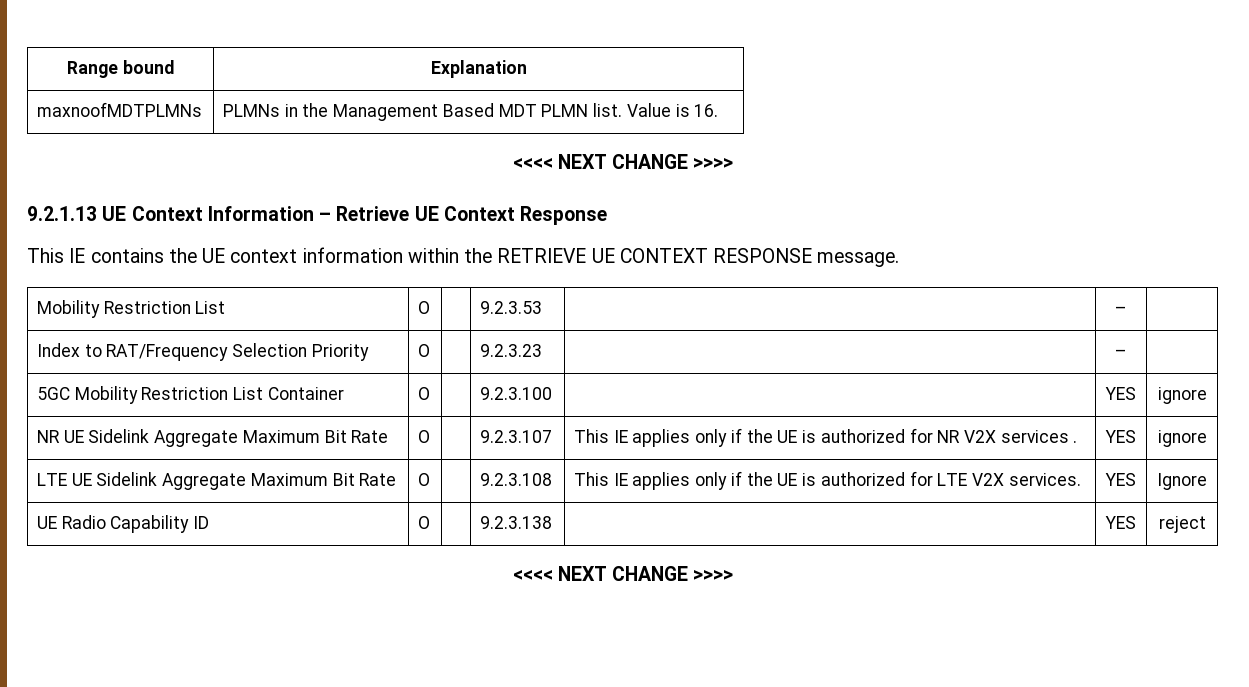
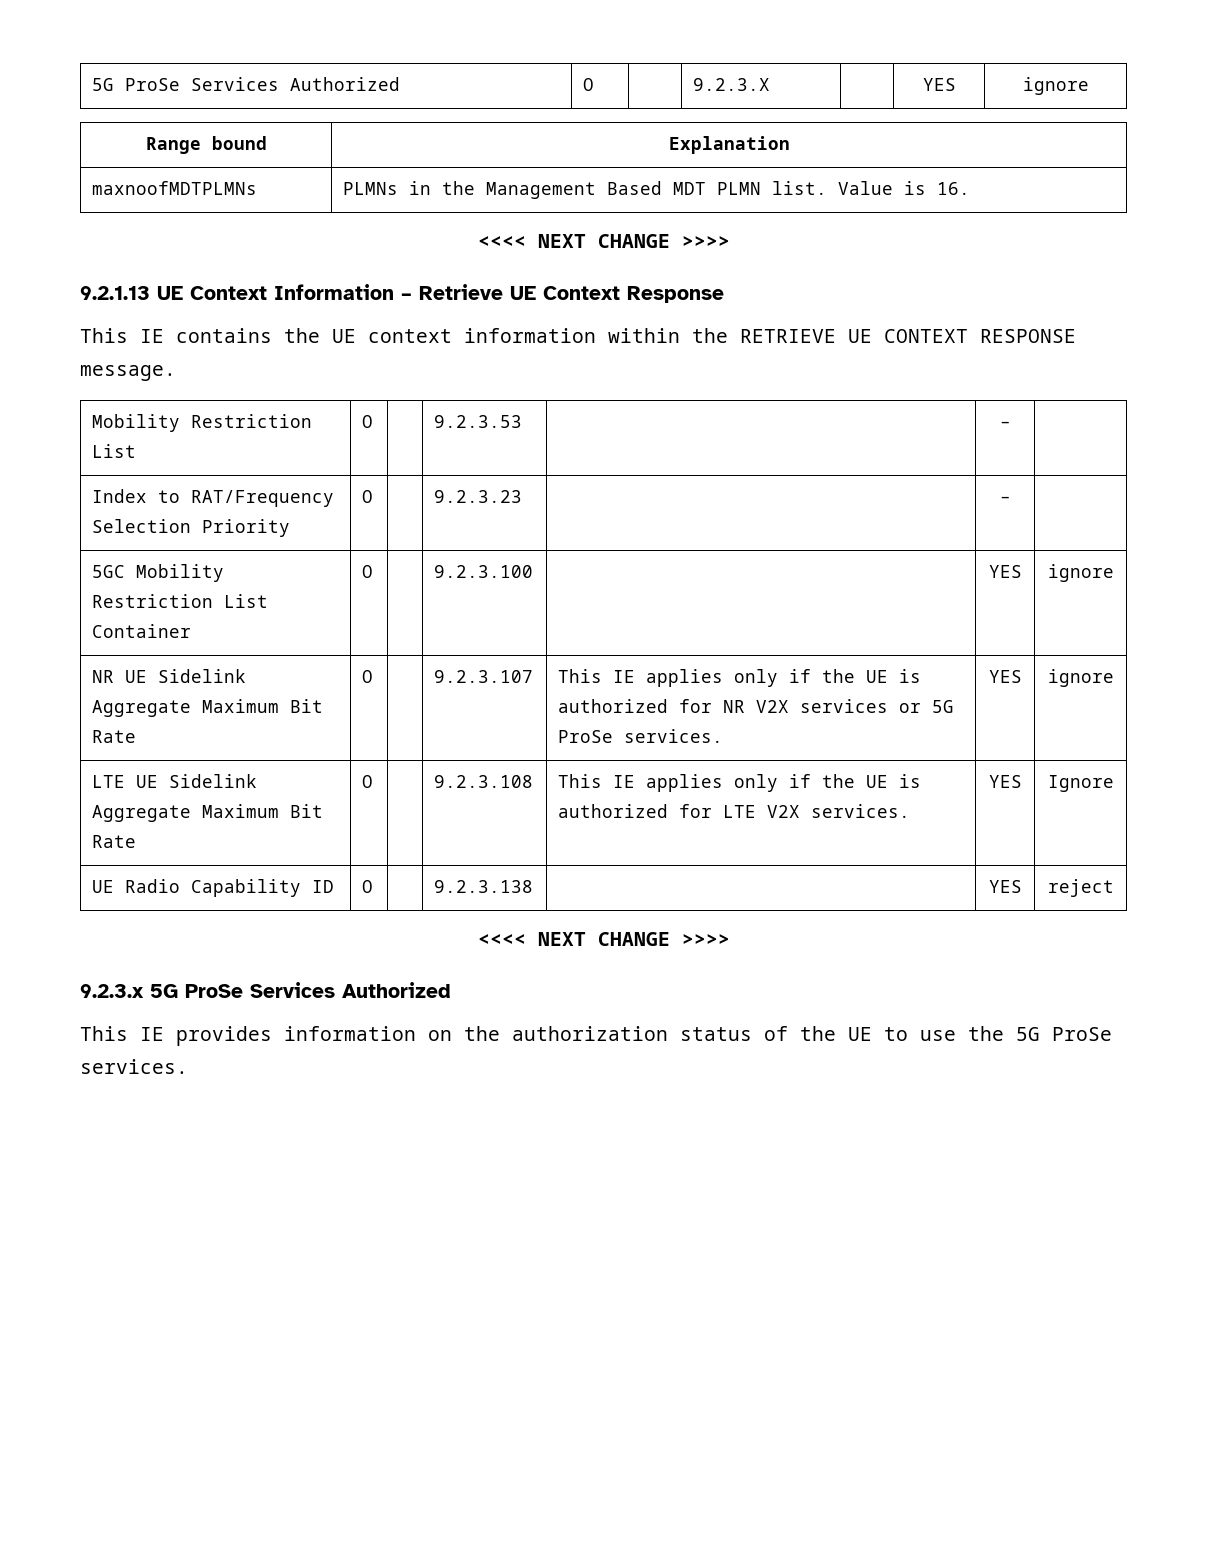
(67, 69) none -> [92,77,401,91] [583,78,595,91] [693,78,771,91] [922,78,956,91] [1022,77,1089,95] 5G ProSe Services Authorized | O | | 9.2.3.X | | YES | ignore //
[1073,440,1078,443] . -> [899,700,955,713] [558,729,724,743] or 5G ProSe services.
(734, 575) none -> [80,982,451,998] [80,1026,1112,1046] [80,1059,188,1074] // 9.2.3.x 5G ProSe Services Authorized // This IE provides information on the authorization status of the UE to use the 5G ProSe services.

